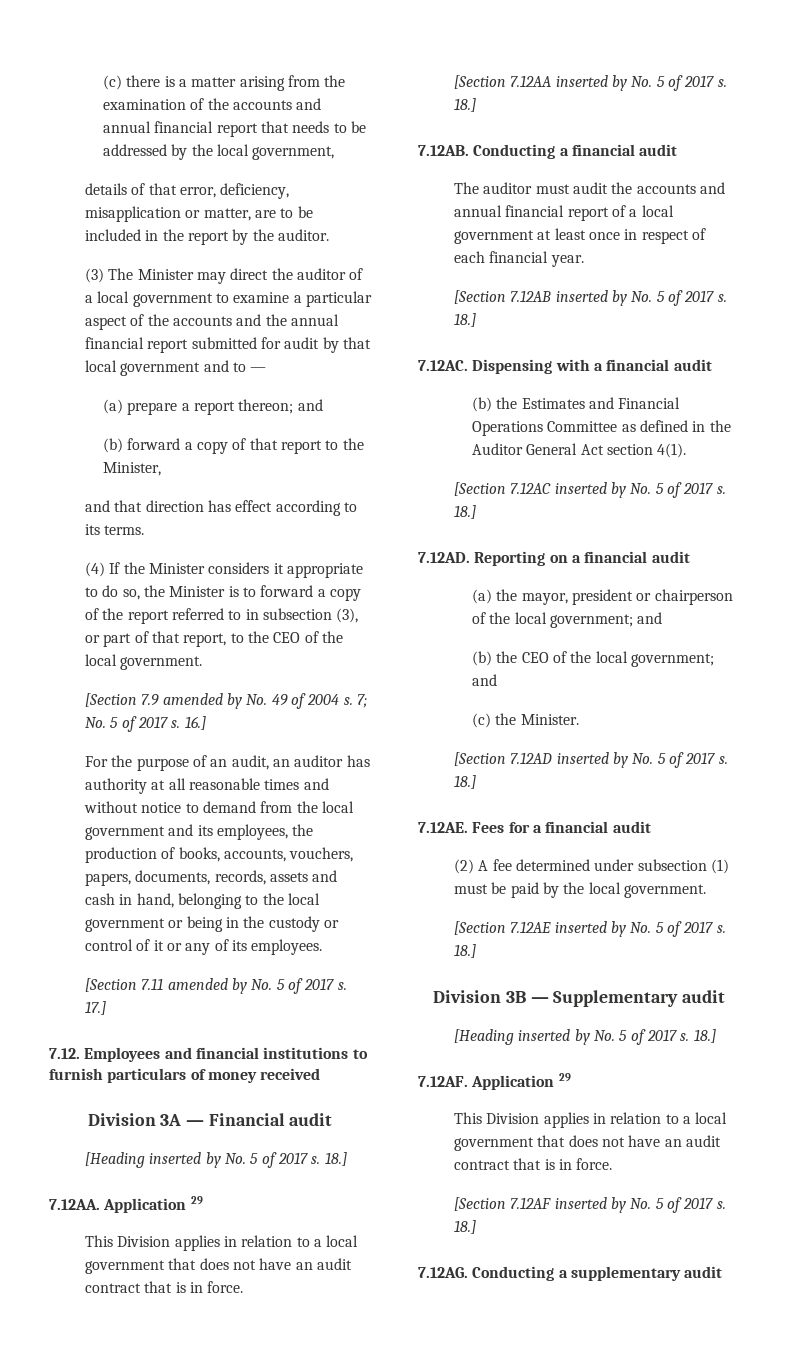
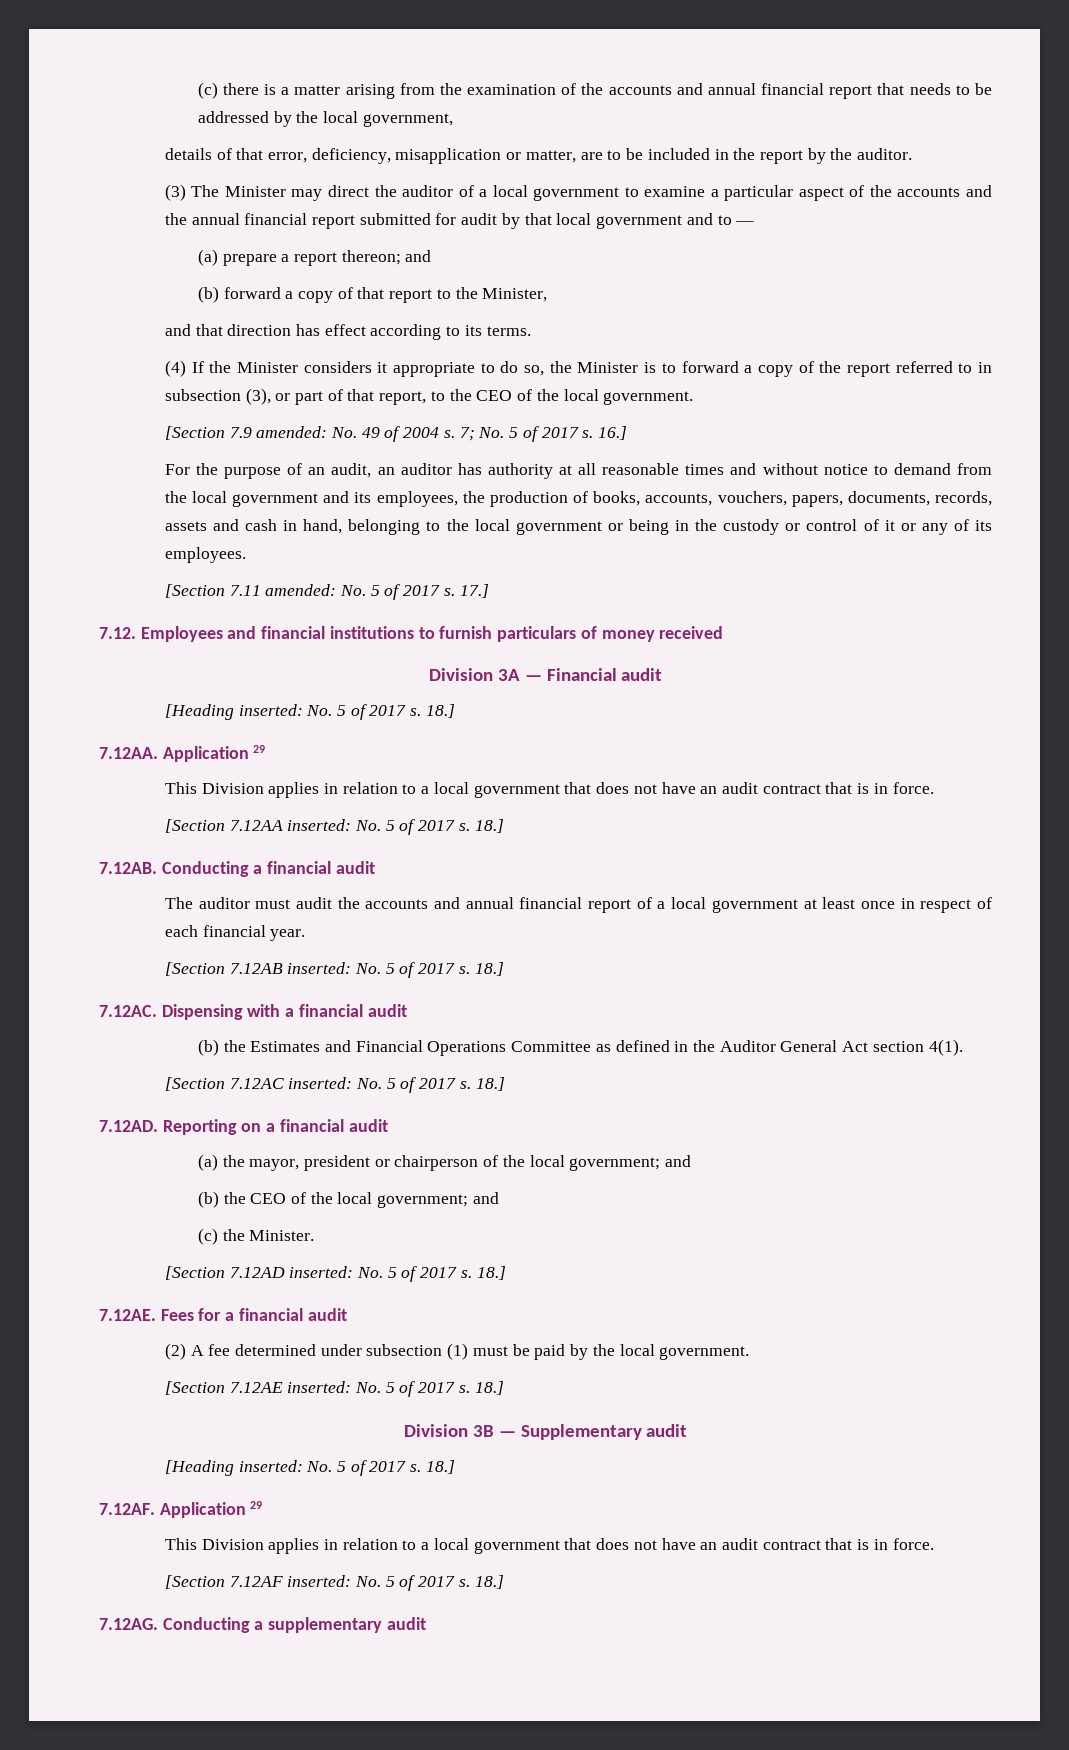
[162,693,242,709] amended by -> [256,426,328,438] amended:
[167,978,247,994] amended by -> [265,584,337,596] amended:
[149,1152,221,1168] inserted by -> [238,704,303,716] inserted:
[555,75,627,91] inserted by -> [287,819,352,831] inserted:
[555,290,627,306] inserted by -> [287,962,352,974] inserted:
[554,482,626,498] inserted by -> [288,1077,353,1089] inserted:
[556,752,628,768] inserted by -> [289,1266,354,1278] inserted:
[554,921,626,937] inserted by -> [287,1381,352,1393] inserted:
[518,1029,590,1045] inserted by -> [238,1460,303,1472] inserted:
[554,1197,626,1213] inserted by -> [287,1575,352,1587] inserted:

